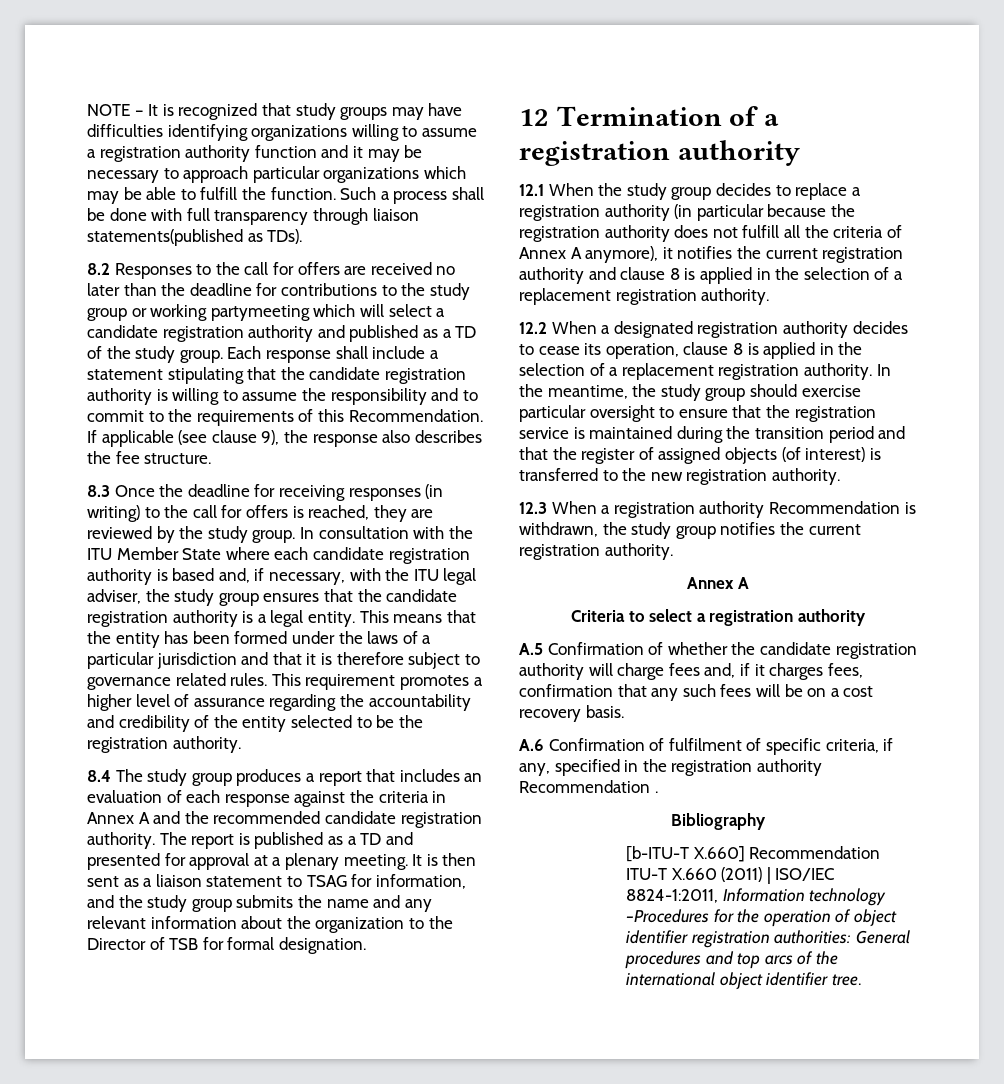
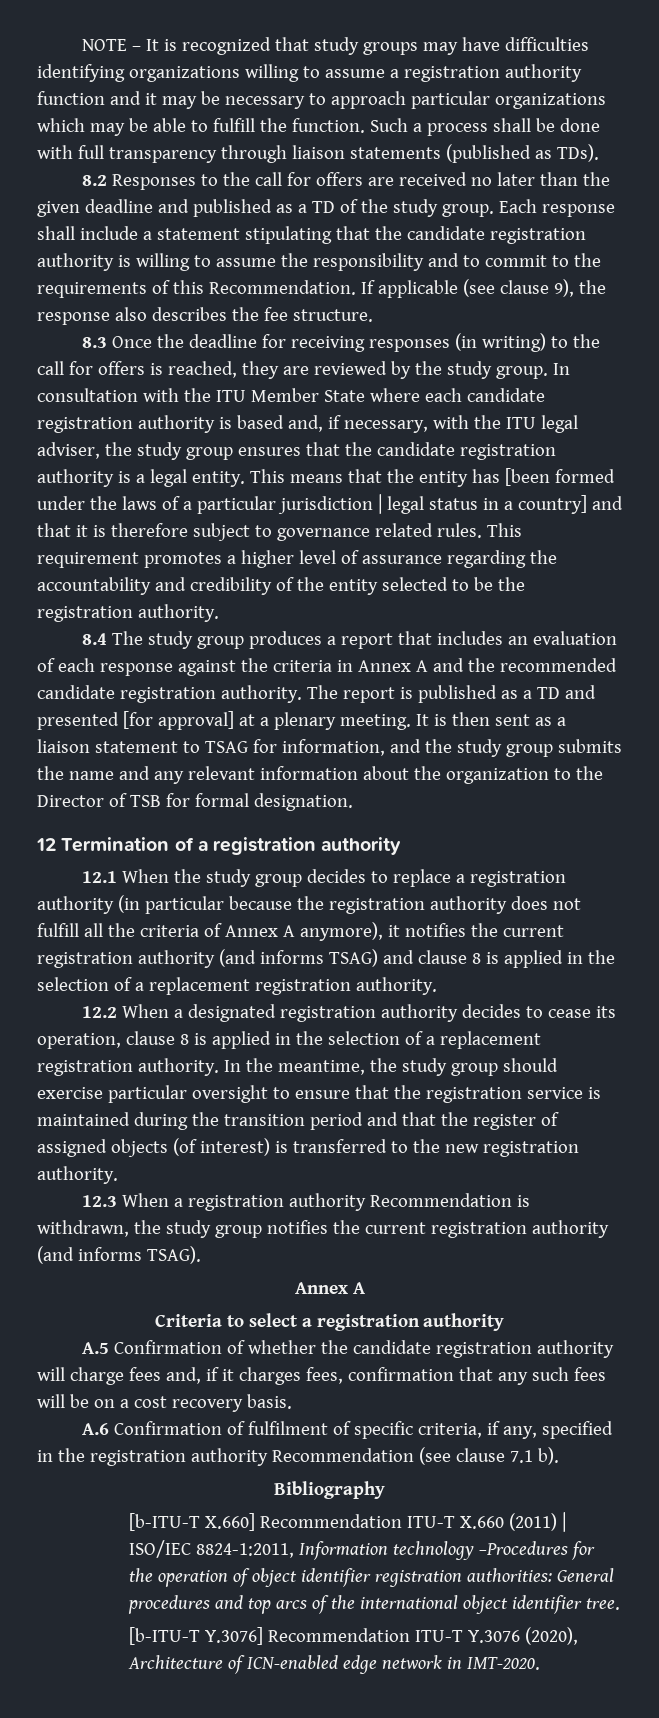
[87,229,243,246] statements(published -> [349,144,531,163] statements (published
[189,283,470,300] [87,304,446,321] [87,325,314,342] deadline for contributions to the study group or working partymeeting which will select a candidate registration authority -> [37,199,153,217] given deadline
[192,631,230,644] been -> [504,468,550,486] [been
(237, 660) none -> [377,494,587,514] | legal status in a country]
[164,853,250,870] for approval -> [122,711,234,730] [for approval]
(584, 275) none -> [218,949,378,967] (and informs TSAG)
[604,543,673,560] authority. -> [531,1220,609,1238] [37,1246,201,1264] authority (and informs TSAG).
[654,791,658,793] . -> [418,1447,559,1465] (see clause 7.1 b).
(861, 980) none -> [128,1627,578,1645] [127,1655,540,1674] // [b-ITU-T Y.3076] Recommendation ITU-T Y.3076 (2020), Architecture of ICN-enabled edge network in IMT-2020.

